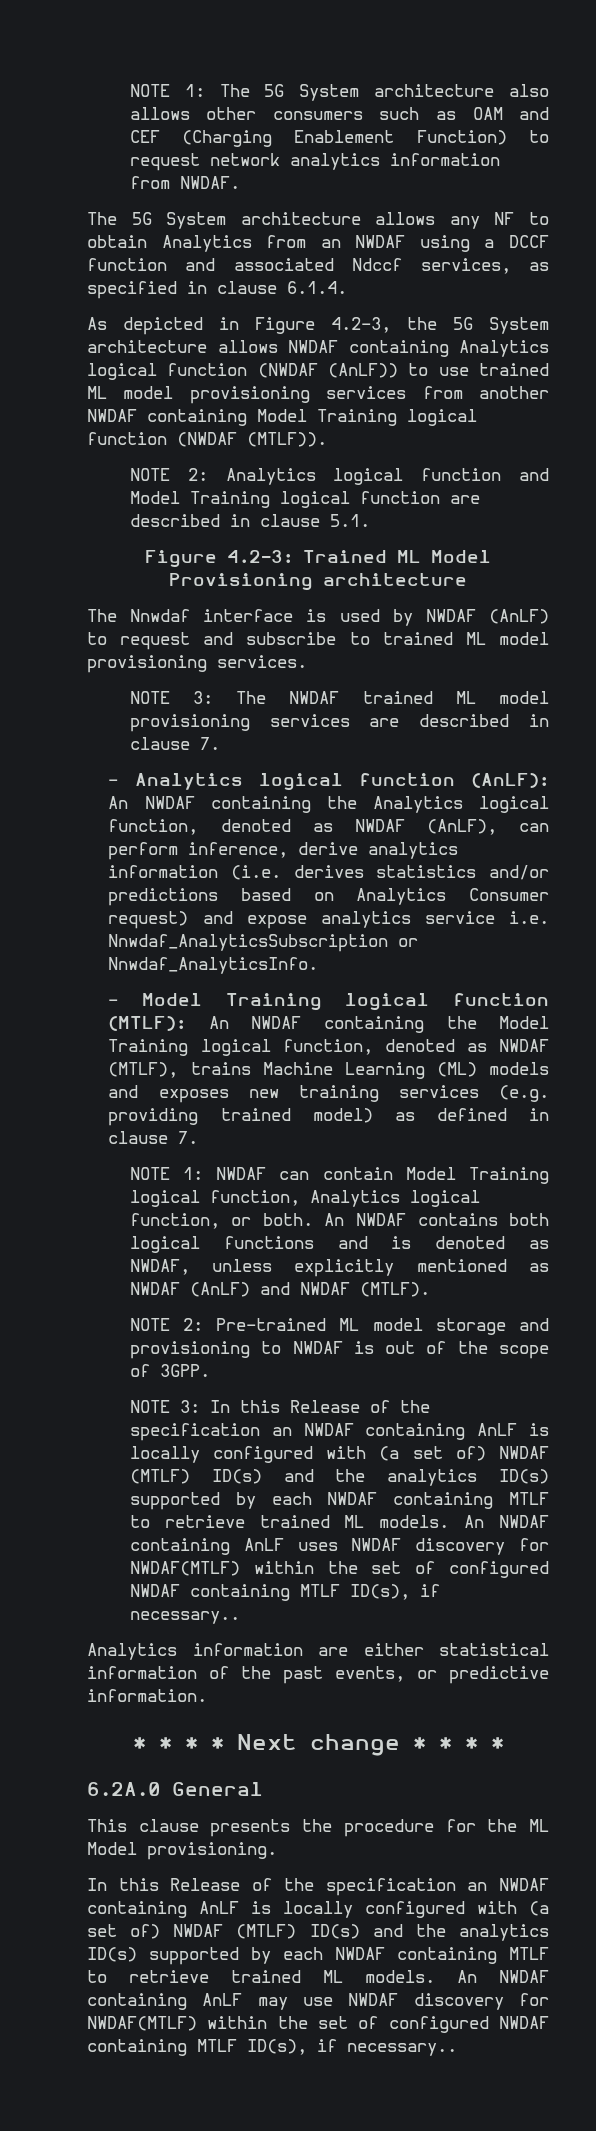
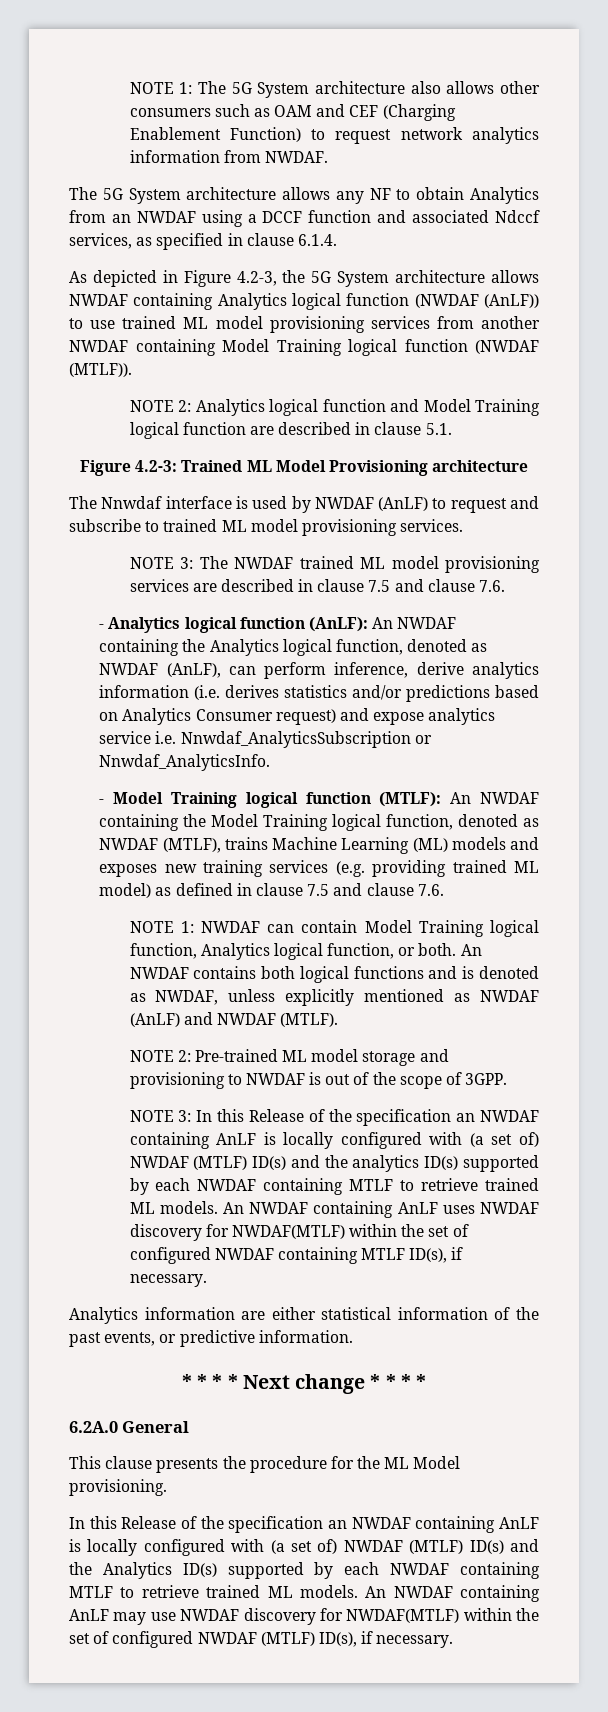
[199,737,220,750] 7. -> [368,579,506,592] 7.5 and clause 7.6.
(291, 1114) none -> [514,861,539,873] ML
[178,1131,199,1144] 7. -> [307,883,444,896] 7.5 and clause 7.6.
[129,1611,240,1624] necessary.. -> [129,1274,207,1287] necessary.
[459,1924,549,1941] analytics -> [102,1562,172,1579] Analytics
[87,2039,457,2056] containing MTLF ID(s), if necessary.. -> [260,1631,454,1648] (MTLF) ID(s), if necessary.

